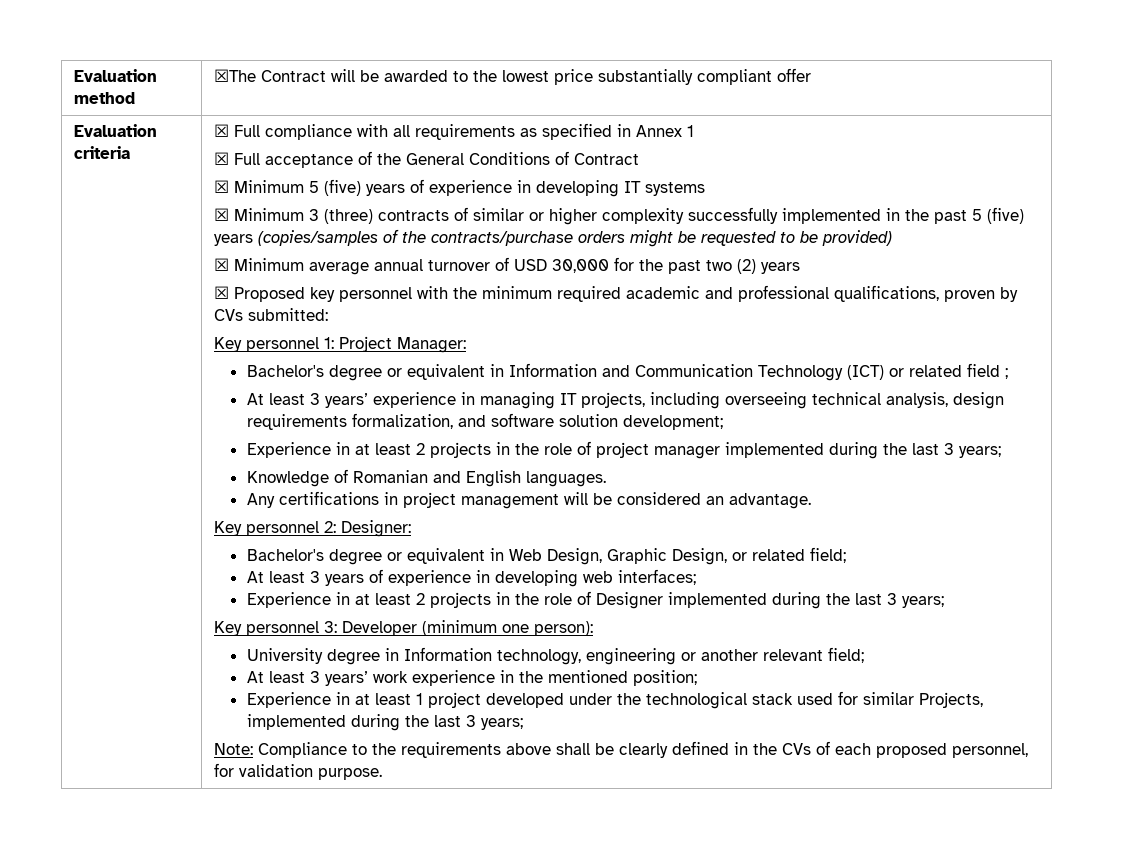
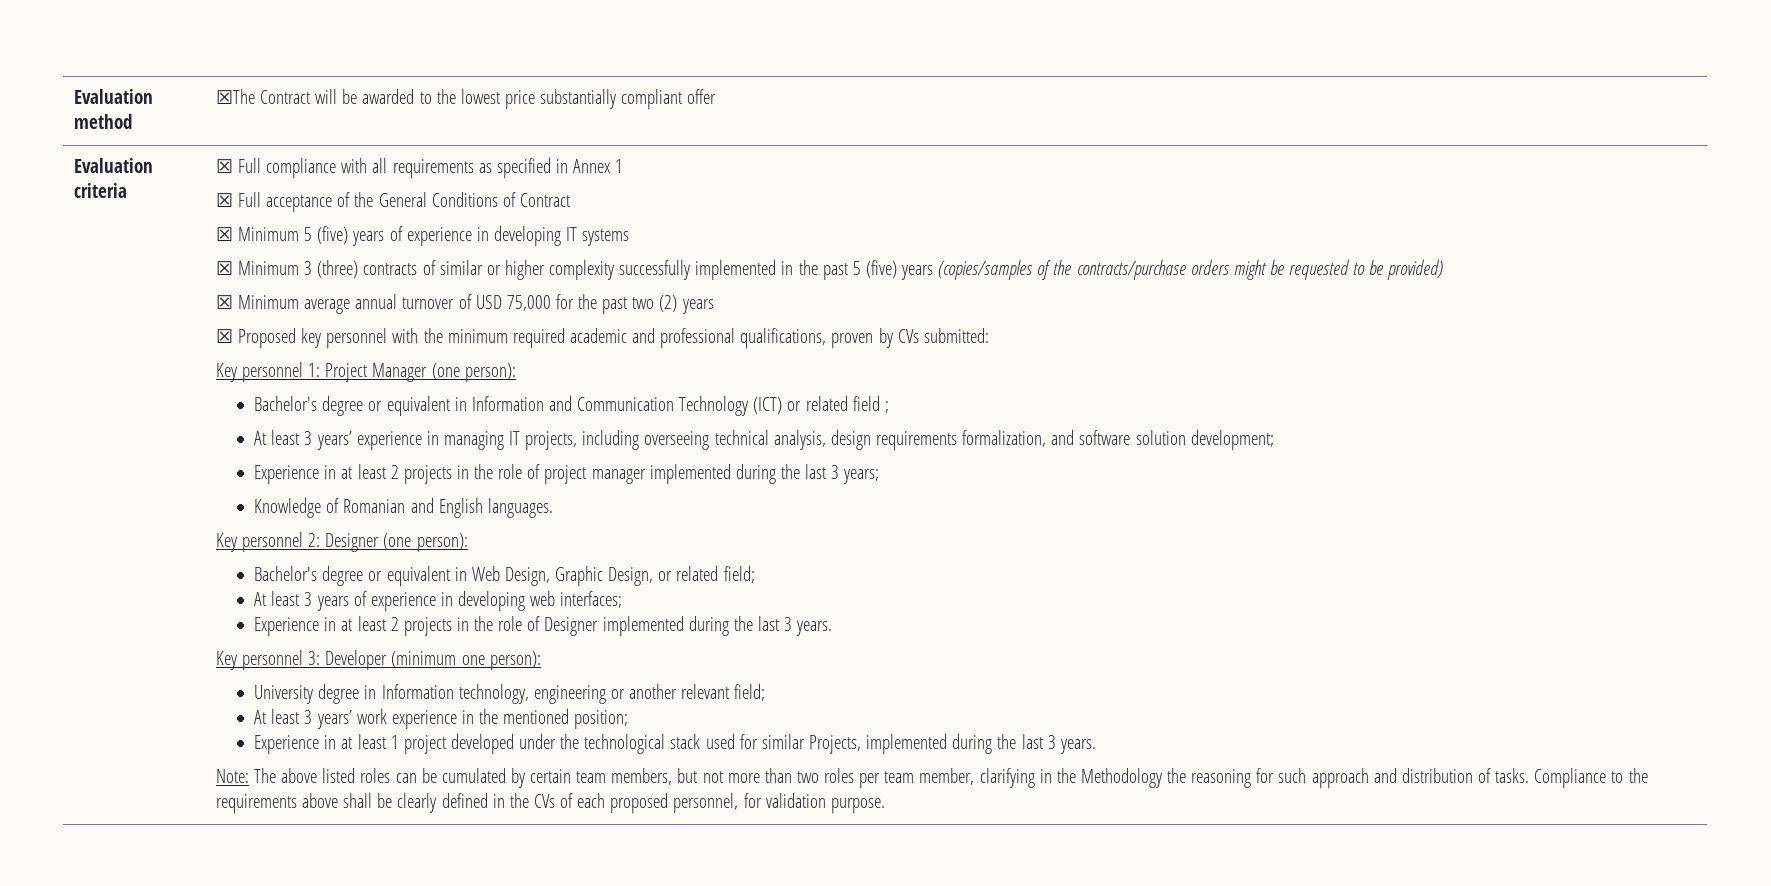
[551,259,609,273] 30,000 -> [506,295,551,311] 75,000
[396,337,466,353] Manager: -> [372,363,516,382] Manager (one person):
[246,491,811,509] // Any certifications in project management will be considered an advantage. -> (553, 508) none
[340,520,411,537] Designer: -> [325,533,468,552] Designer (one person):
[901,596,944,608] years; -> [796,621,833,636] years.
[480,718,523,730] years; -> [1059,739,1096,754] years.
(253, 749) none -> [253,768,1530,788] The above listed roles can be cumulated by certain team members, but not more than two roles per team member, clarifying in the Methodology the reasoning for such approach and distribution of tasks.

